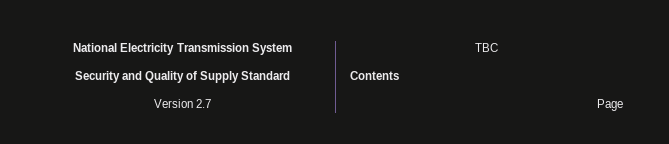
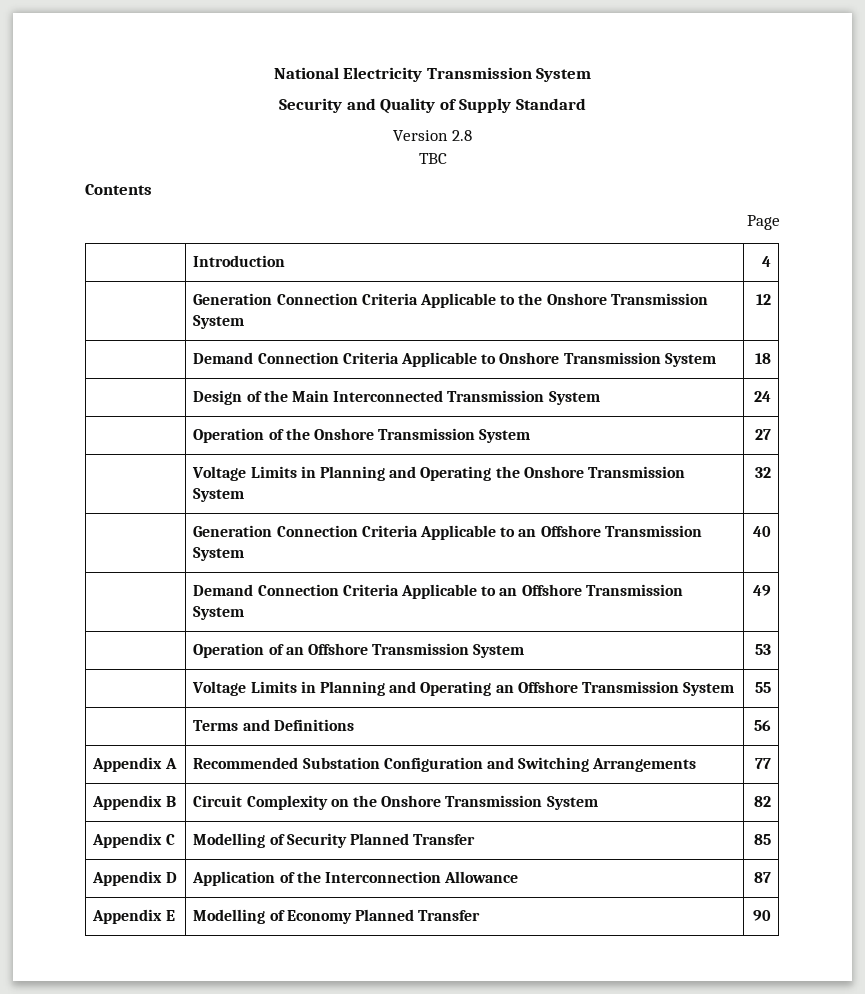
[196,99,212,108] 2.7 -> [451,130,472,141] 2.8
(623, 105) none -> [193,255,286,267] [761,256,771,267] [193,293,708,308] [193,315,245,329] [755,294,771,305] [193,352,716,367] [754,353,771,364] [193,390,600,405] [753,391,771,402] [193,428,531,443] [754,429,771,440] [192,466,685,481] [193,488,245,502] [754,467,771,478] [193,525,702,540] [193,547,245,561] [752,526,771,537] [193,584,683,599] [193,606,245,620] [752,585,771,596] [193,643,525,658] [754,644,771,655] [192,681,735,696] [754,682,771,693] [193,719,354,731] [753,720,771,731] [92,757,177,772] [193,757,697,772] [754,758,771,769] [92,795,176,810] [193,795,598,810] [753,796,771,807] [92,833,175,848] [193,833,476,848] [753,834,771,845] [92,871,177,886] [192,871,519,886] [753,872,771,883] [92,909,175,924] [193,909,481,924] [752,910,771,921] // | Introduction | 4 // | Generation Connection Criteria Applicable to the Onshore Transmission System | 12 // | Demand Connection Criteria Applicable to Onshore Transmission System | 18 // | Design of the Main Interconnected Transmission System | 24 // | Operation of the Onshore Transmission System | 27 // | Voltage Limits in Planning and Operating the Onshore Transmission System | 32 // | Generation Connection Criteria Applicable to an Offshore Transmission System | 40 // | Demand Connection Criteria Applicable to an Offshore Transmission System | 49 // | Operation of an Offshore Transmission System | 53 // | Voltage Limits in Planning and Operating an Offshore Transmission System | 55 // | Terms and Definitions | 56 // Appendix A | Recommended Substation Configuration and Switching Arrangements | 77 // Appendix B | Circuit Complexity on the Onshore Transmission System | 82 // Appendix C | Modelling of Security Planned Transfer | 85 // Appendix D | Application of the Interconnection Allowance | 87 // Appendix E | Modelling of Economy Planned Transfer | 90

